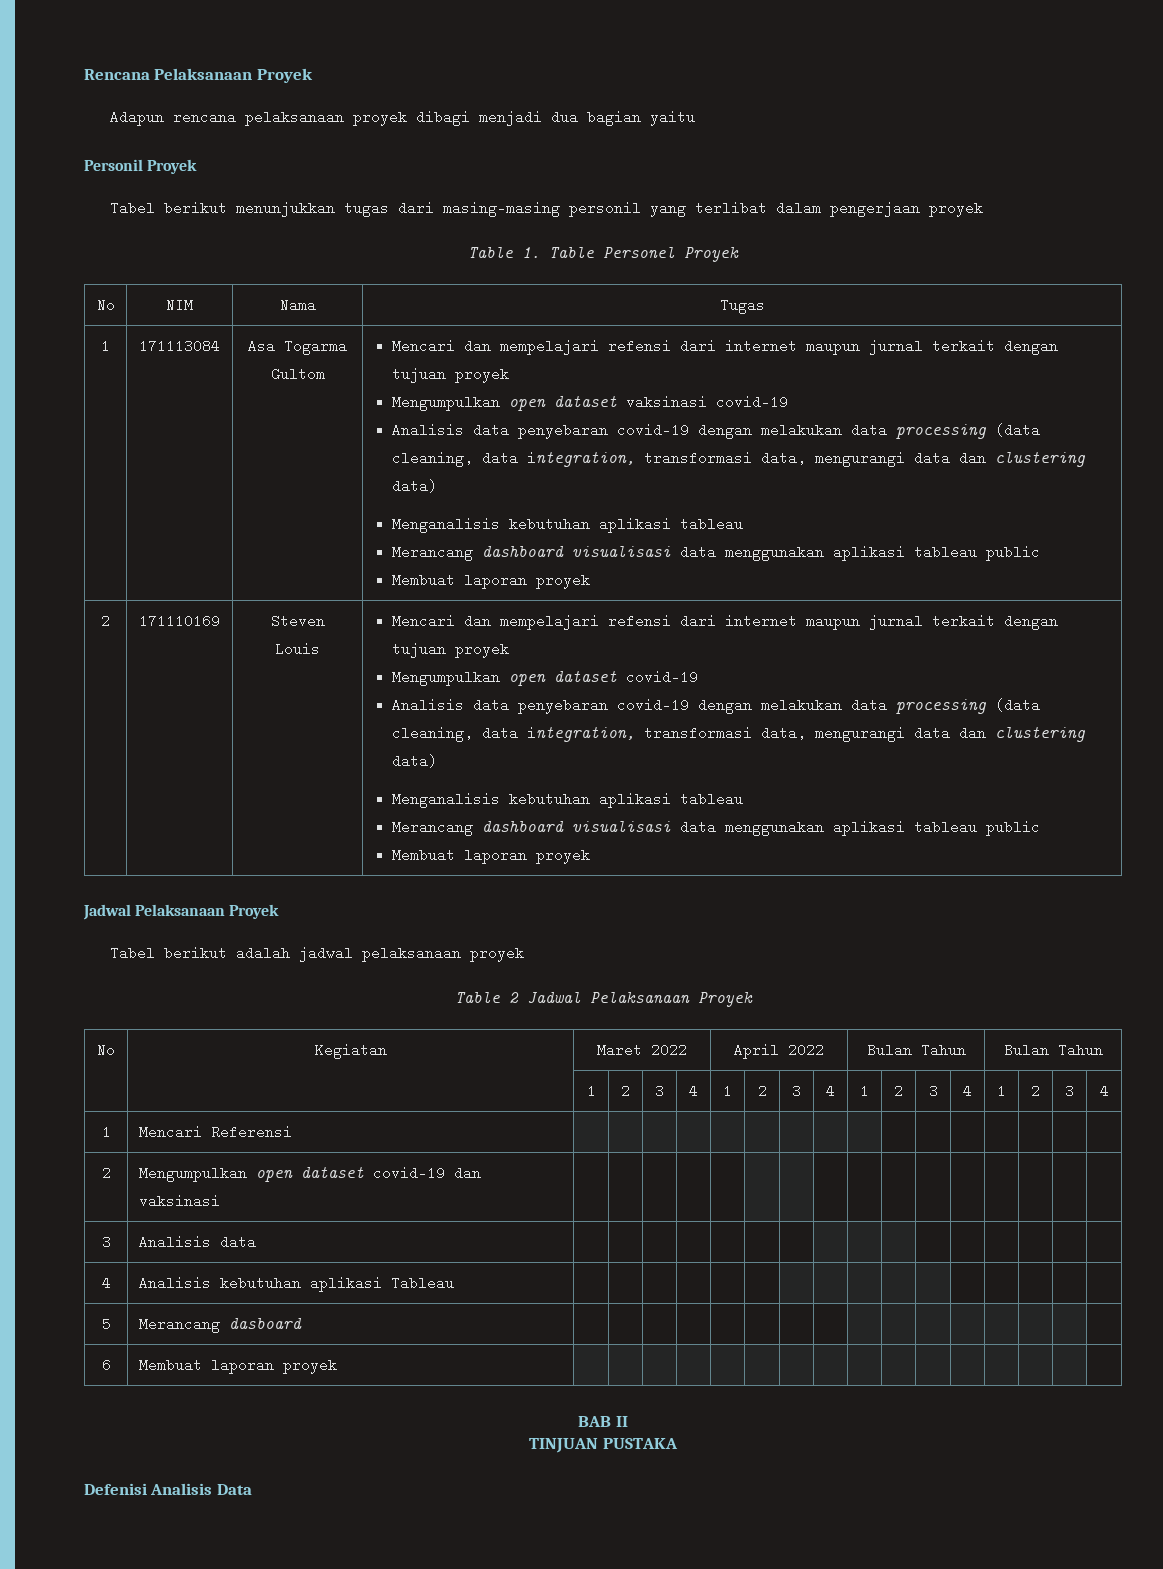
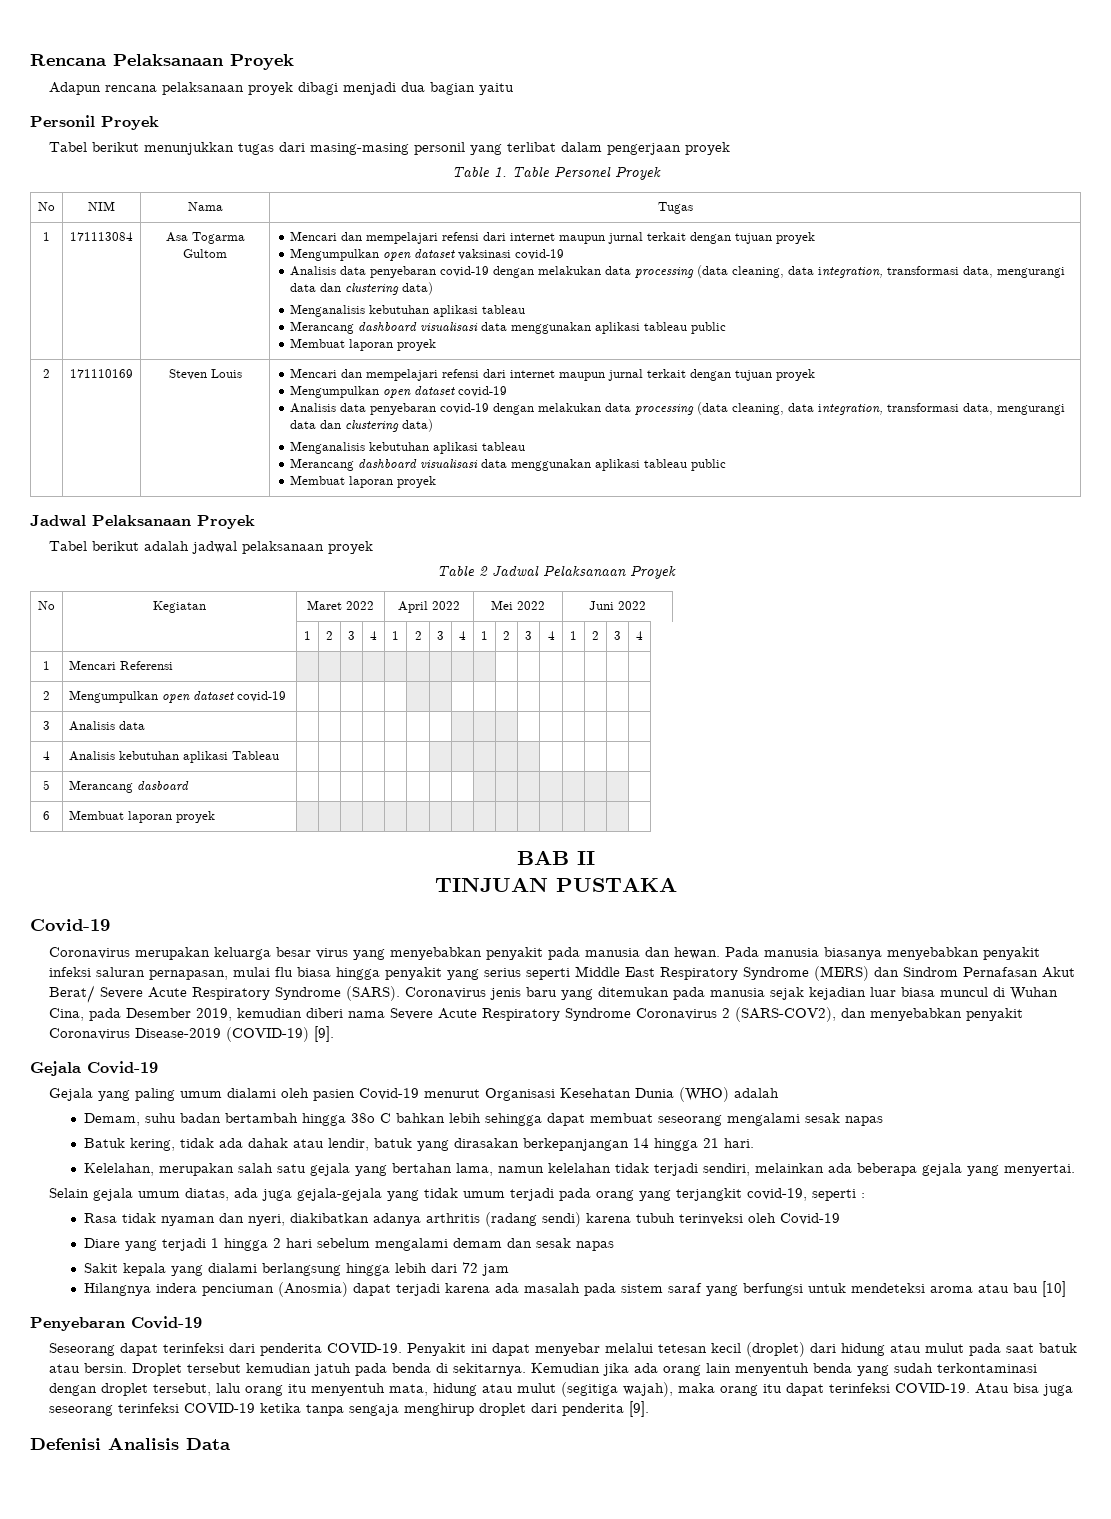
[866,1043,966,1057] [1003,1043,1103,1057] Bulan Tahun | Bulan Tahun -> [491,600,545,610] [589,601,646,610] Mei 2022 | Juni 2022
[453,1166,481,1180] [138,1194,220,1208] dan vaksinasi -> (287, 696) none
(678, 1443) none -> [30,919,110,932] [49,947,1041,960] [49,966,1076,981] [49,985,1059,1003] [49,1007,1024,1022] [49,1026,335,1042] [30,1061,158,1076] [49,1087,780,1102] [84,1113,884,1126] [84,1138,755,1151] [84,1163,1076,1176] [49,1188,866,1201] [84,1212,841,1227] [84,1238,615,1251] [84,1262,510,1276] [84,1281,1067,1297] [30,1316,202,1331] [49,1342,1078,1357] [49,1363,1038,1376] [49,1382,1074,1397] [49,1401,650,1417] // Covid-19 // Coronavirus merupakan keluarga besar virus yang menyebabkan penyakit pada manusia dan hewan. Pada manusia biasanya menyebabkan penyakit infeksi saluran pernapasan, mulai flu biasa hingga penyakit yang serius seperti Middle East Respiratory Syndrome (MERS) dan Sindrom Pernafasan Akut Berat/ Severe Acute Respiratory Syndrome (SARS). Coronavirus jenis baru yang ditemukan pada manusia sejak kejadian luar biasa muncul di Wuhan Cina, pada Desember 2019, kemudian diberi nama Severe Acute Respiratory Syndrome Coronavirus 2 (SARS-COV2), dan menyebabkan penyakit Coronavirus Disease-2019 (COVID-19) [9]. // Gejala Covid-19 // Gejala yang paling umum dialami oleh pasien Covid-19 menurut Organisasi Kesehatan Dunia (WHO) adalah // Demam, suhu badan bertambah hingga 38o C bahkan lebih sehingga dapat membuat seseorang mengalami sesak napas // Batuk kering, tidak ada dahak atau lendir, batuk yang dirasakan berkepanjangan 14 hingga 21 hari. // Kelelahan, merupakan salah satu gejala yang bertahan lama, namun kelelahan tidak terjadi sendiri, melainkan ada beberapa gejala yang menyertai. // Selain gejala umum diatas, ada juga gejala-gejala yang tidak umum terjadi pada orang yang terjangkit covid-19, seperti : // Rasa tidak nyaman dan nyeri, diakibatkan adanya arthritis (radang sendi) karena tubuh terinveksi oleh Covid-19 // Diare yang terjadi 1 hingga 2 hari sebelum mengalami demam dan sesak napas // Sakit kepala yang dialami berlangsung hingga lebih dari 72 jam // Hilangnya indera penciuman (Anosmia) dapat terjadi karena ada masalah pada sistem saraf yang berfungsi untuk mendeteksi aroma atau bau [10] // Penyebaran Covid-19 // Seseorang dapat terinfeksi dari penderita COVID-19. Penyakit ini dapat menyebar melalui tetesan kecil (droplet) dari hidung atau mulut pada saat batuk atau bersin. Droplet tersebut kemudian jatuh pada benda di sekitarnya. Kemudian jika ada orang lain menyentuh benda yang sudah terkontaminasi dengan droplet tersebut, lalu orang itu menyentuh mata, hidung atau mulut (segitiga wajah), maka orang itu dapat terinfeksi COVID-19. Atau bisa juga seseorang terinfeksi COVID-19 ketika tanpa sengaja menghirup droplet dari penderita [9].

